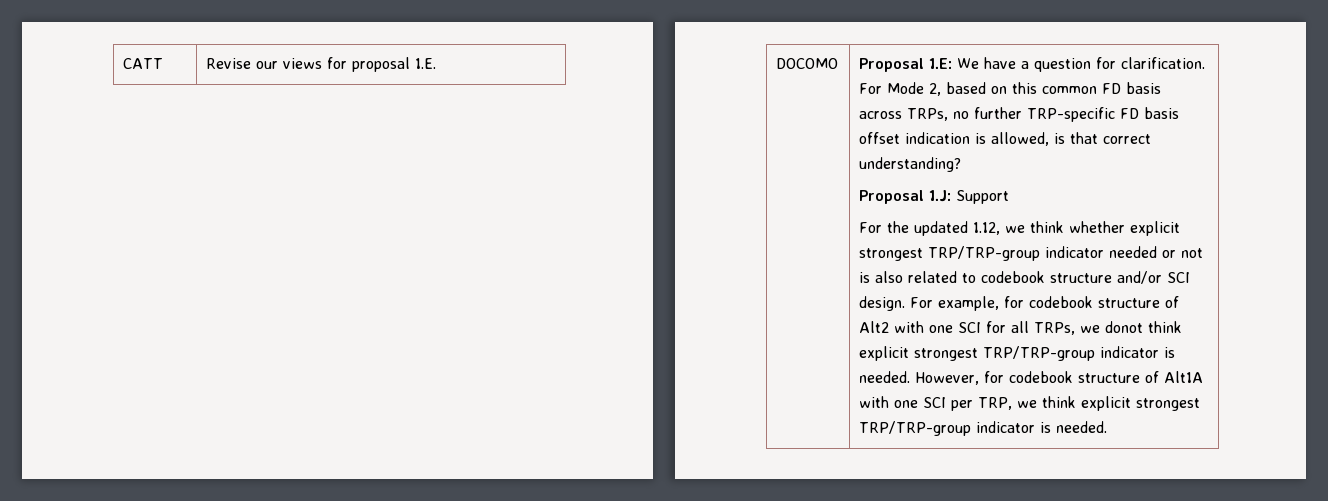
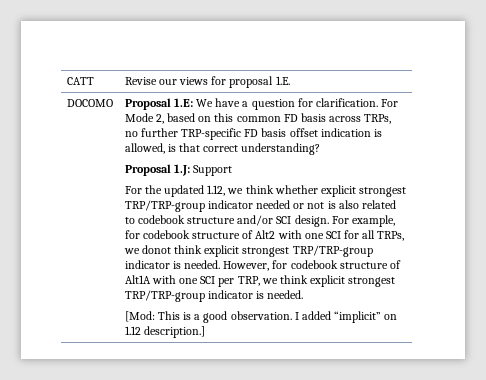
(1108, 427) none -> [124,311,397,323] [124,326,206,338] // [Mod: This is a good observation. I added “implicit” on 1.12 description.]

